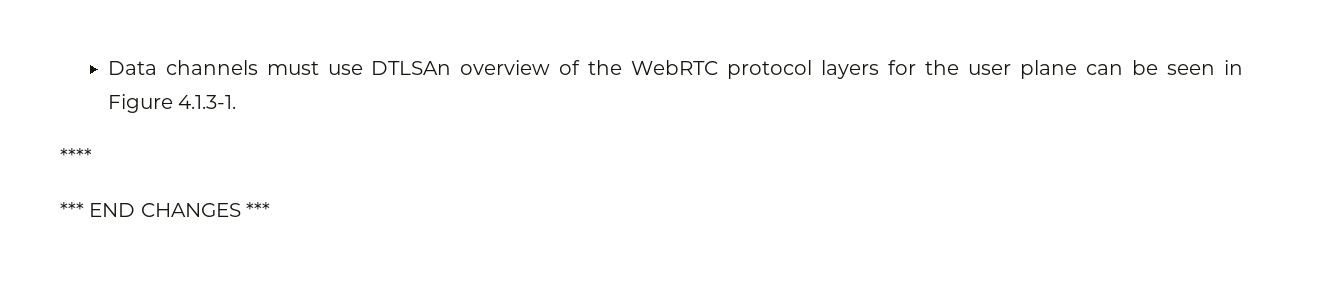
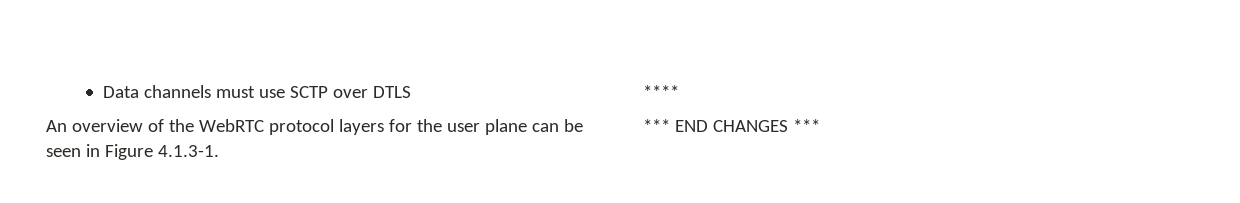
[371,61,452,75] DTLSAn -> [289,86,411,98] [46,120,67,132] SCTP over DTLS // An

